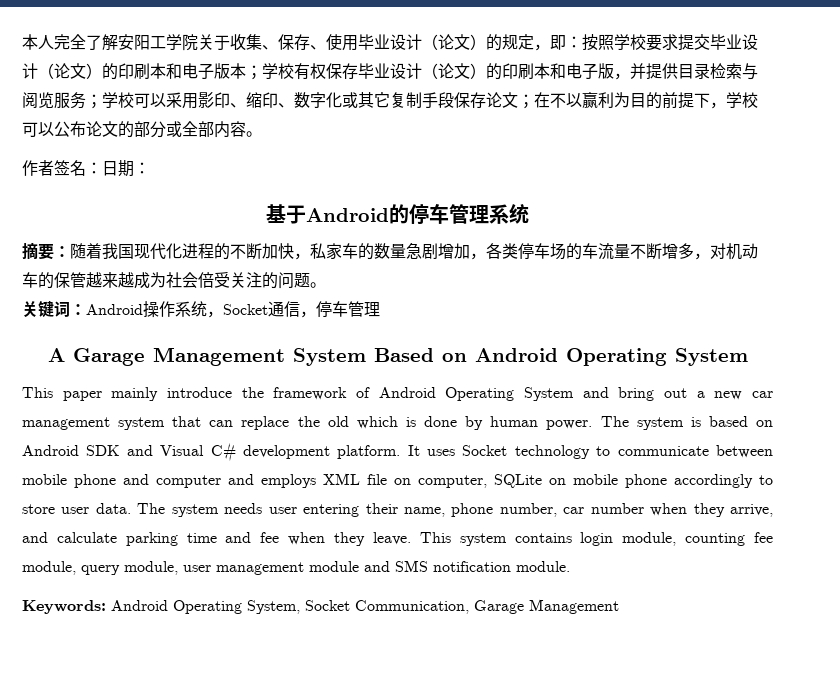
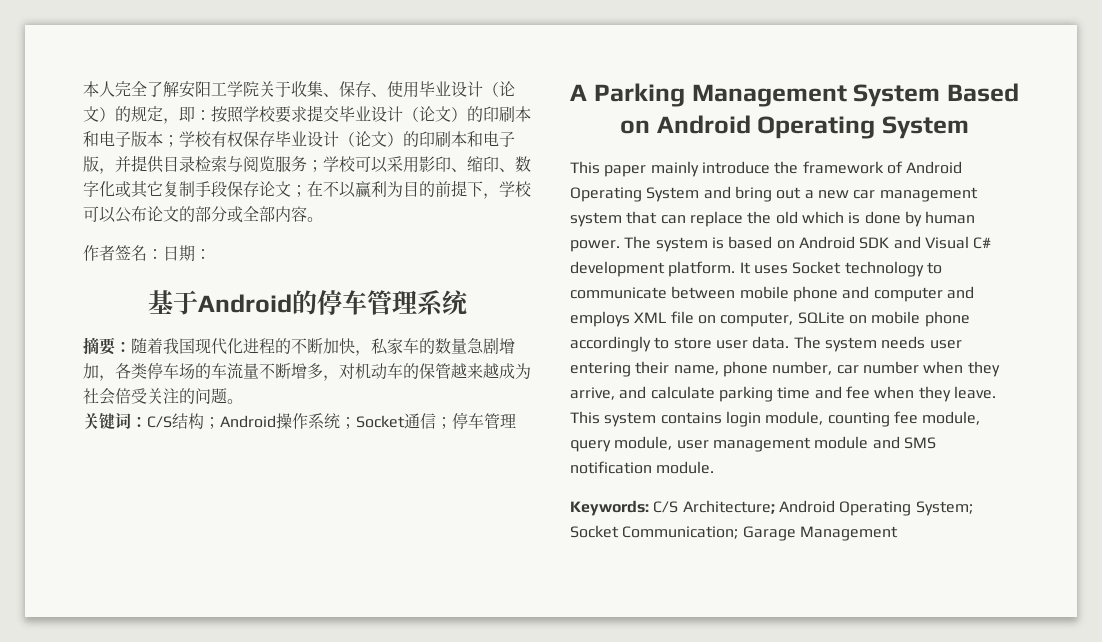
(86, 309) none -> [147,413,220,429] C/S结构；
[207,311,223,318] ， -> [340,417,356,429] ；
[300,311,316,318] ， -> [436,417,452,429] ；
[72,348,145,366] Garage -> [593,83,685,107] Parking
[111,600,469,614] Android Operating System, Socket Communication, -> [653,500,973,516] [570,525,739,539] C/S Architecture; Android Operating System; Socket Communication;

